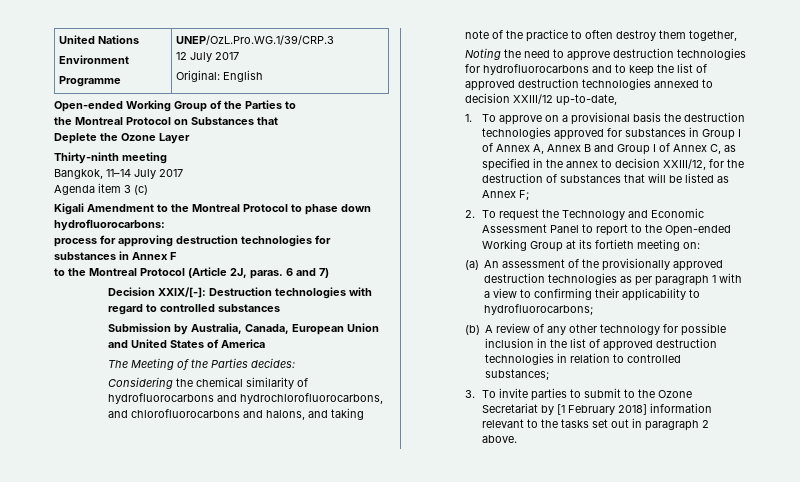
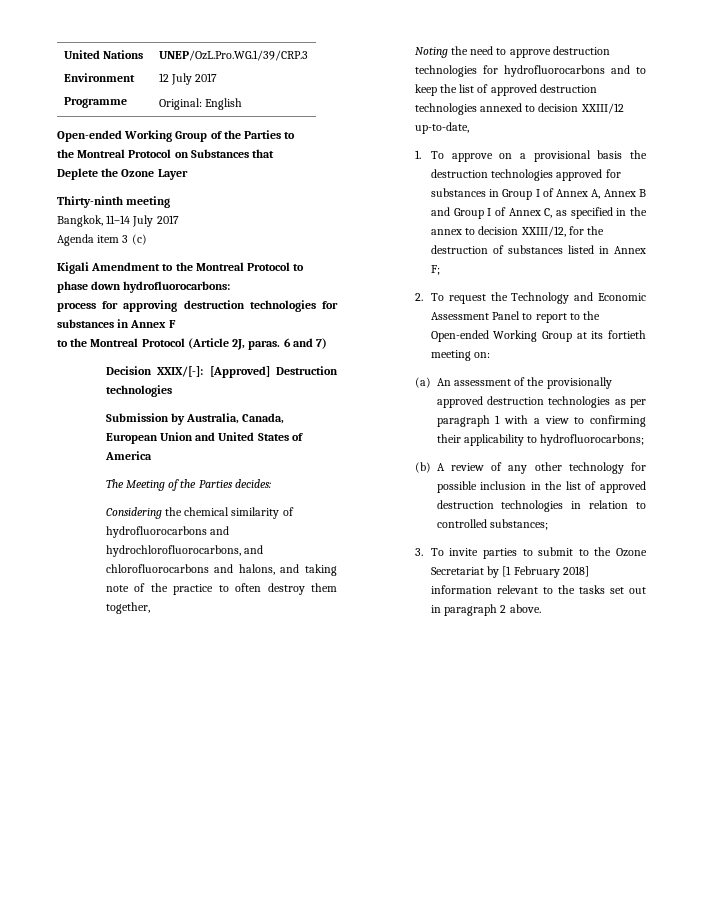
(206, 292) none -> [209,366,270,378] [Approved]
[348,287,372,296] [107,304,280,315] with regard to controlled substances -> (172, 391) none
[624,173,730,183] that will be listed as -> [567,245,609,254] listed in

